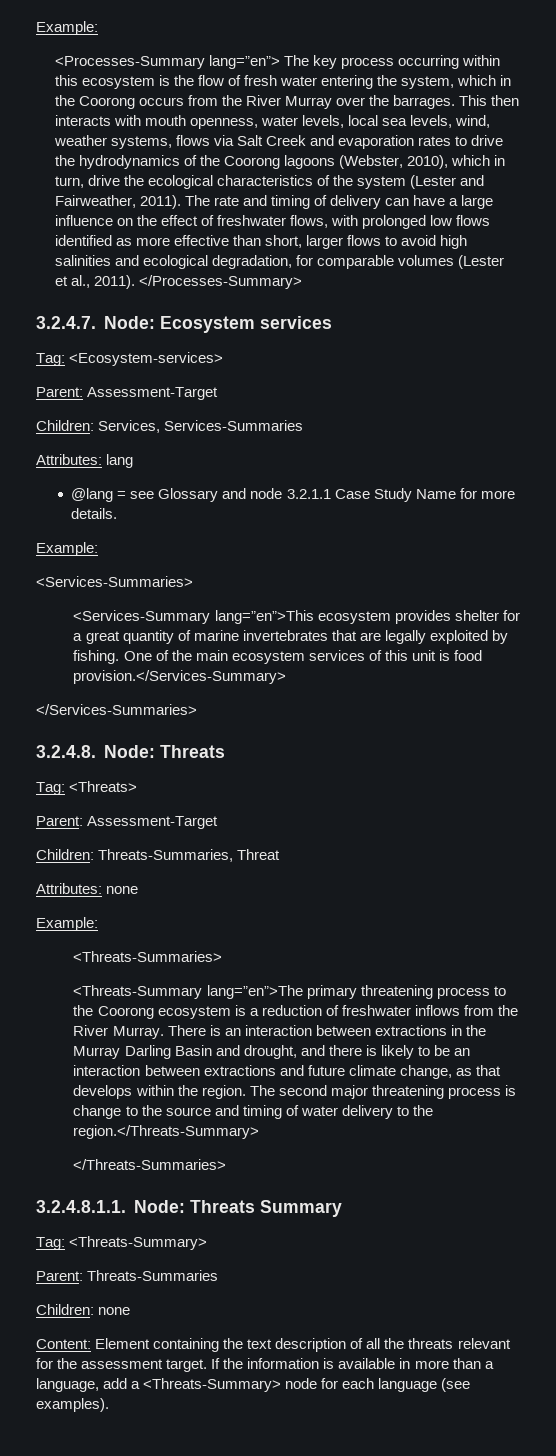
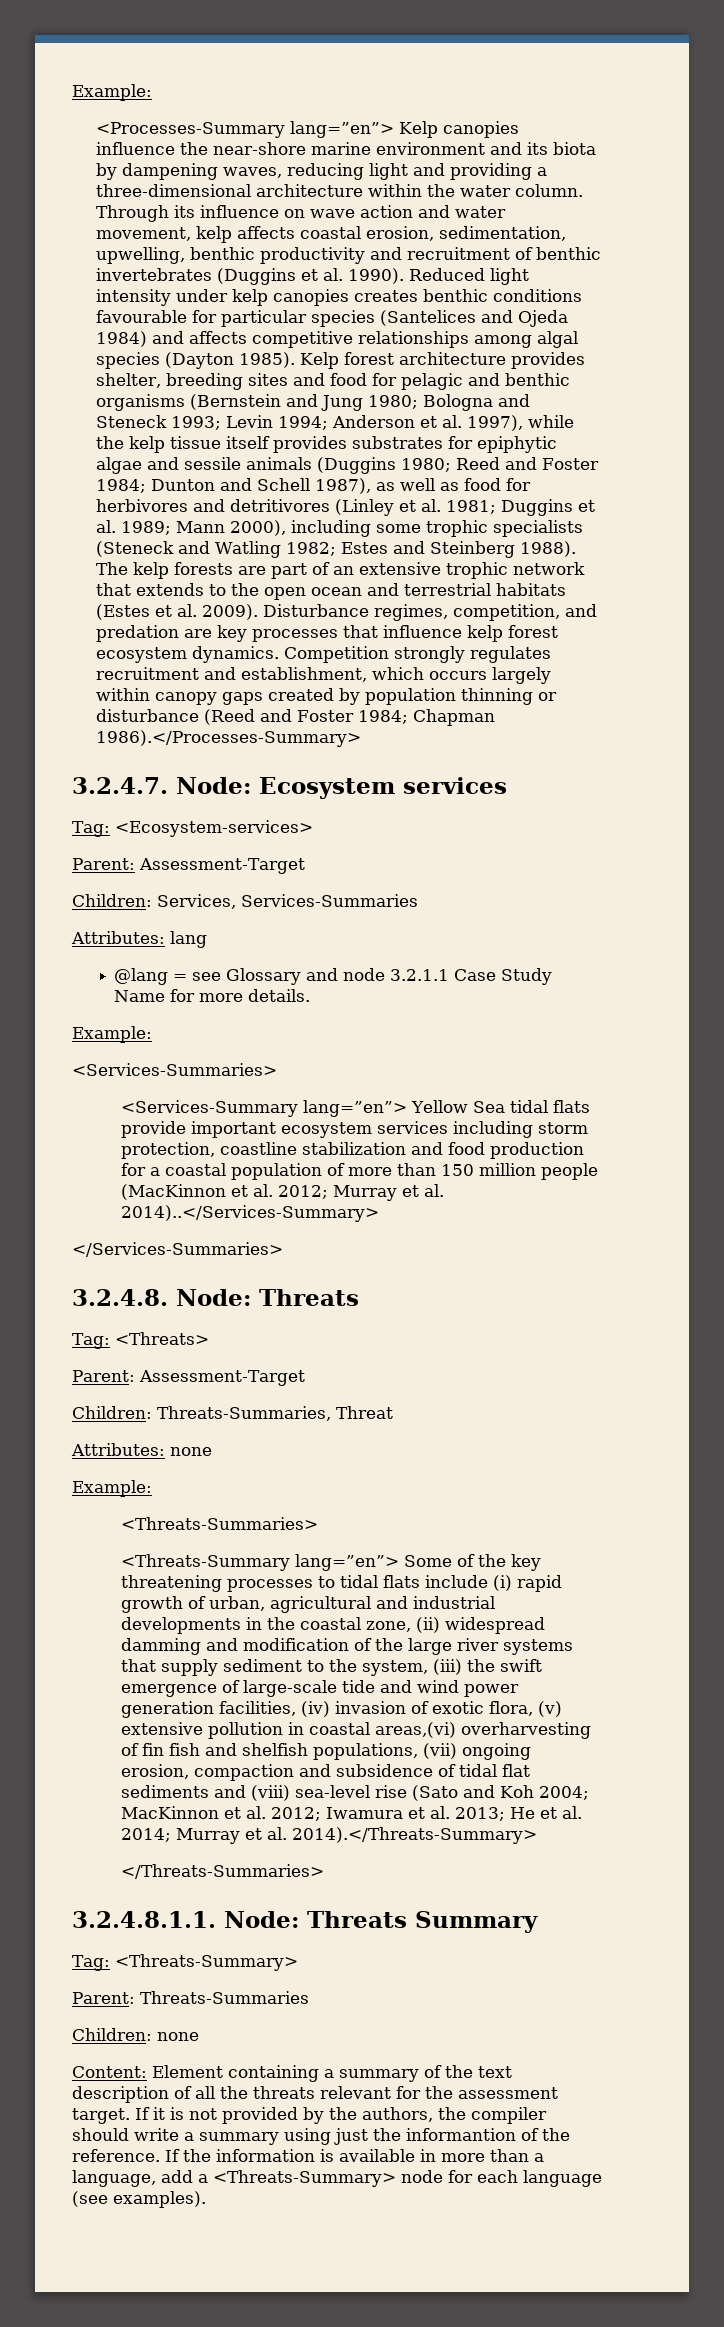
[283,55,501,69] [54,75,512,89] [54,95,520,109] [54,115,491,129] [53,135,504,149] [54,155,506,169] [54,175,485,189] [54,195,494,209] [54,215,491,229] [54,235,468,249] [54,255,505,269] [54,275,302,289] The key process occurring within this ecosystem is the flow of fresh water entering the system, which in the Coorong occurs from the River Murray over the barrages. This then interacts with mouth openness, water levels, local sea levels, wind, weather systems, flows via Salt Creek and evaporation rates to drive the hydrodynamics of the Coorong lagoons (Webster, 2010), which in turn, drive the ecological characteristics of the system (Lester and Fairweather, 2011). The rate and timing of delivery can have a large influence on the effect of freshwater flows, with prolonged low flows identified as more effective than short, larger flows to avoid high salinities and ecological degradation, for comparable volumes (Lester et al., 2011). </Processes-Summary> -> [399,121,520,138] [96,142,597,155] [96,163,548,180] [96,184,584,197] [96,205,507,222] [96,226,567,243] [96,247,602,264] [96,268,530,285] [96,289,583,306] [96,310,569,327] [96,331,579,348] [96,352,586,369] [96,373,571,390] [96,394,531,411] [96,415,575,431] [96,436,558,453] [96,457,600,474] [96,478,532,494] [96,499,596,516] [96,520,584,537] [96,541,577,558] [96,562,586,579] [96,583,567,600] [96,604,598,621] [96,625,559,642] [96,646,552,663] [96,667,552,684] [96,688,558,705] [96,709,496,726] [96,730,362,747] Kelp canopies influence the near-shore marine environment and its biota by dampening waves, reducing light and providing a three-dimensional architecture within the water column. Through its influence on wave action and water movement, kelp affects coastal erosion, sedimentation, upwelling, benthic productivity and recruitment of benthic invertebrates (Duggins et al. 1990). Reduced light intensity under kelp canopies creates benthic conditions favourable for particular species (Santelices and Ojeda 1984) and affects competitive relationships among algal species (Dayton 1985). Kelp forest architecture provides shelter, breeding sites and food for pelagic and benthic organisms (Bernstein and Jung 1980; Bologna and Steneck 1993; Levin 1994; Anderson et al. 1997), while the kelp tissue itself provides substrates for epiphytic algae and sessile animals (Duggins 1980; Reed and Foster 1984; Dunton and Schell 1987), as well as food for herbivores and detritivores (Linley et al. 1981; Duggins et al. 1989; Mann 2000), including some trophic specialists (Steneck and Watling 1982; Estes and Steinberg 1988). The kelp forests are part of an extensive trophic network that extends to the open ocean and terrestrial habitats (Estes et al. 2009). Disturbance regimes, competition, and predation are key processes that influence kelp forest ecosystem dynamics. Competition strongly regulates recruitment and establishment, which occurs largely within canopy gaps created by population thinning or disturbance (Reed and Foster 1984; Chapman 1986).</Processes-Summary>
[214,610,520,624] [73,630,508,644] [73,650,483,664] [73,670,287,684] lang=”en”>This ecosystem provides shelter for a great quantity of marine invertebrates that are legally exploited by fishing. One of the main ecosystem services of this unit is food provision.</Services-Summary> -> [302,1100,590,1117] [120,1121,588,1138] [120,1142,584,1159] [120,1163,598,1180] [120,1184,444,1201] [120,1205,379,1222] lang=”en”> Yellow Sea tidal flats provide important ecosystem services including storm protection, coastline stabilization and food production for a coastal population of more than 150 million people (MacKinnon et al. 2012; Murray et al. 2014)..</Services-Summary>
[206,985,506,999] [73,1005,518,1019] [73,1025,486,1039] [73,1045,471,1059] [73,1065,501,1079] [73,1085,516,1099] [73,1105,433,1119] [73,1125,260,1139] lang=”en”>The primary threatening process to the Coorong ecosystem is a reduction of freshwater inflows from the River Murray. There is an interaction between extractions in the Murray Darling Basin and drought, and there is likely to be an interaction between extractions and future climate change, as that develops within the region. The second major threatening process is change to the source and timing of water delivery to the region.</Threats-Summary> -> [294,1554,541,1571] [120,1575,562,1592] [120,1596,495,1613] [120,1617,545,1634] [120,1638,573,1655] [120,1659,542,1676] [120,1680,519,1697] [120,1701,562,1718] [120,1722,591,1739] [120,1743,531,1760] [120,1764,530,1781] [120,1785,589,1801] [120,1806,582,1821] [120,1827,537,1844] lang=”en”> Some of the key threatening processes to tidal flats include (i) rapid growth of urban, agricultural and industrial developments in the coastal zone, (ii) widespread damming and modification of the large river systems that supply sediment to the system, (iii) the swift emergence of large-scale tide and wind power generation facilities, (iv) invasion of exotic flora, (v) extensive pollution in coastal areas,(vi) overharvesting of fin fish and shelfish populations, (vii) ongoing erosion, compaction and subsidence of tidal flat sediments and (viii) sea-level rise (Sato and Koh 2004; MacKinnon et al. 2012; Iwamura et al. 2013; He et al. 2014; Murray et al. 2014).</Threats-Summary>
(220, 1345) none -> [324,2065,442,2082] a summary of
(221, 1363) none -> [153,2107,547,2124] [72,2128,570,2145] [72,2149,180,2162] it is not provided by the authors, the compiler should write a summary using just the informantion of the reference. If

